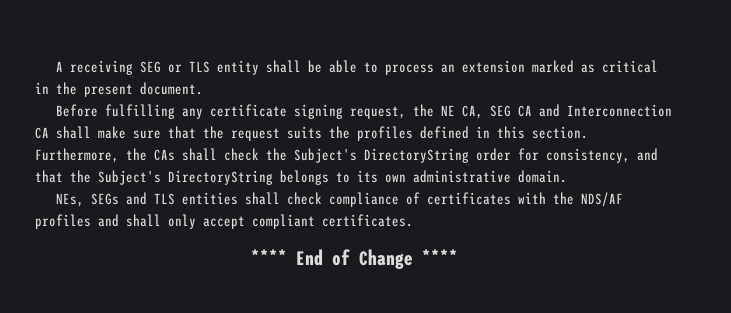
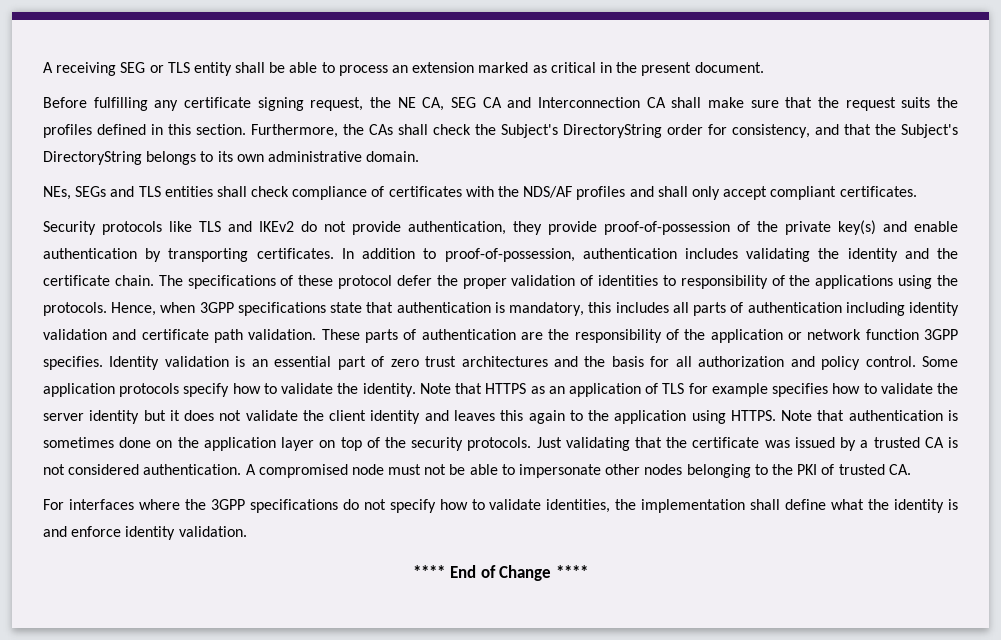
(413, 220) none -> [43,220,958,235] [43,248,958,262] [43,275,959,289] [43,302,960,316] [43,329,959,343] [43,356,959,370] [43,383,959,397] [43,410,958,424] [43,437,959,451] [43,464,911,478] [43,499,959,513] [43,526,247,540] // Security protocols like TLS and IKEv2 do not provide authentication, they provide proof-of-possession of the private key(s) and enable authentication by transporting certificates. In addition to proof-of-possession, authentication includes validating the identity and the certificate chain. The specifications of these protocol defer the proper validation of identities to responsibility of the applications using the protocols. Hence, when 3GPP specifications state that authentication is mandatory, this includes all parts of authentication including identity validation and certificate path validation. These parts of authentication are the responsibility of the application or network function 3GPP specifies. Identity validation is an essential part of zero trust architectures and the basis for all authorization and policy control. Some application protocols specify how to validate the identity. Note that HTTPS as an application of TLS for example specifies how to validate the server identity but it does not validate the client identity and leaves this again to the application using HTTPS. Note that authentication is sometimes done on the application layer on top of the security protocols. Just validating that the certificate was issued by a trusted CA is not considered authentication. A compromised node must not be able to impersonate other nodes belonging to the PKI of trusted CA. // For interfaces where the 3GPP specifications do not specify how to validate identities, the implementation shall define what the identity is and enforce identity validation.

